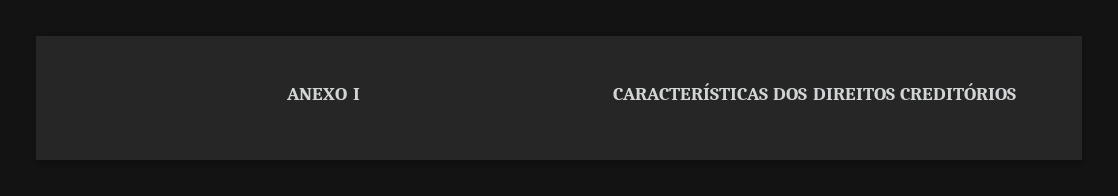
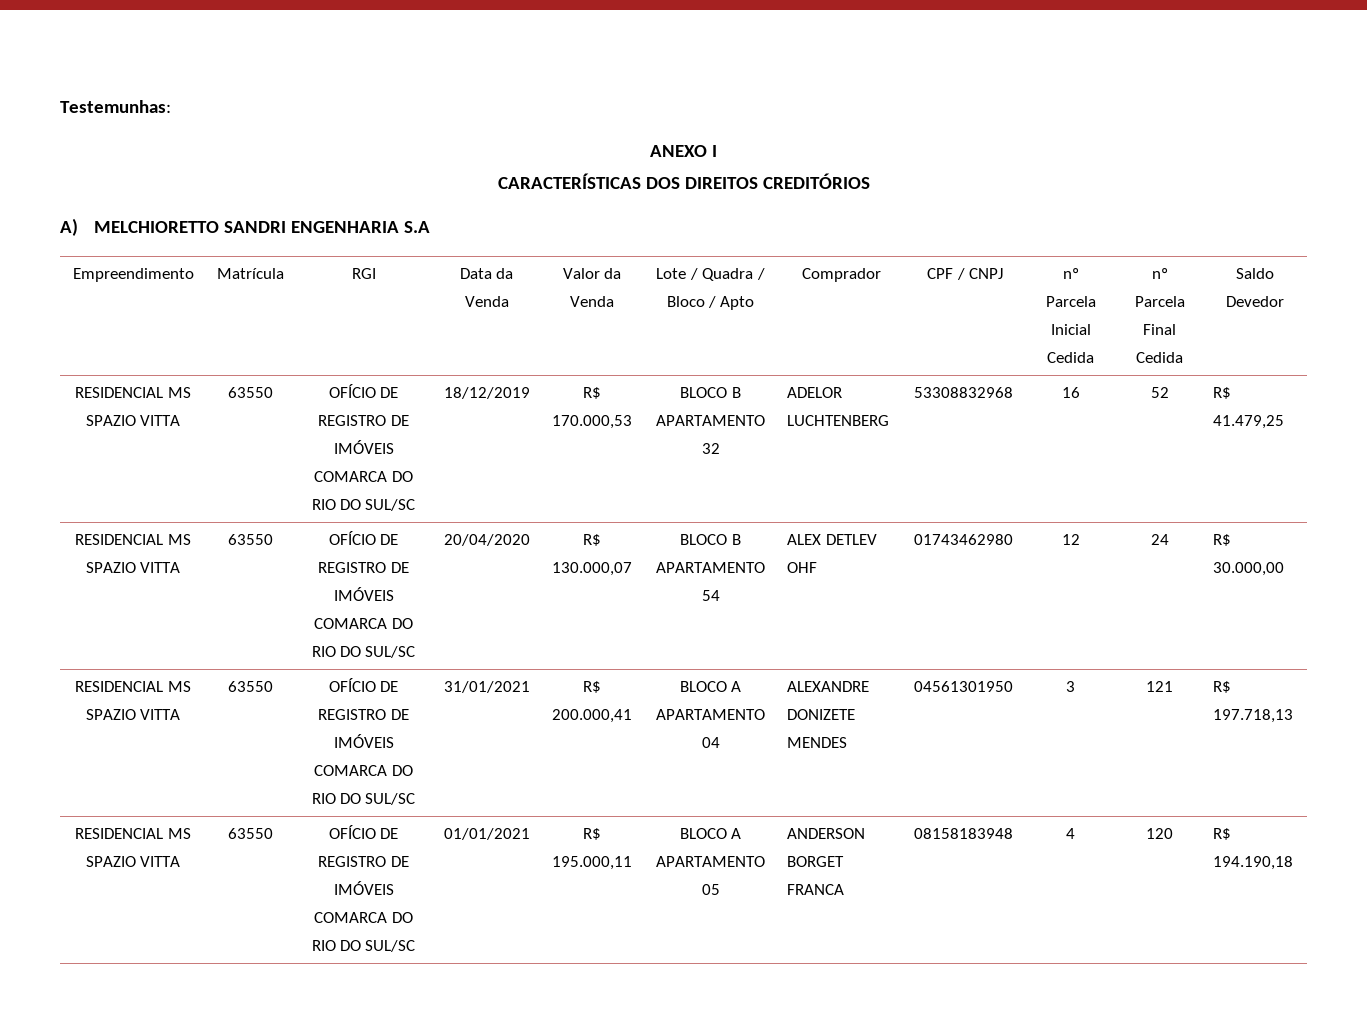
(286, 94) none -> [60,100,171,113] Testemunhas: //
(1016, 91) none -> [60,218,431,236] [72,268,194,282] [216,268,284,279] [351,268,376,279] [459,268,514,279] [464,296,509,307] [562,268,622,279] [570,296,614,307] [656,268,765,281] [666,296,755,310] [801,268,881,282] [927,268,1003,280] [1062,268,1079,279] [1045,296,1096,307] [1050,324,1091,335] [1047,352,1094,363] [1151,268,1168,279] [1134,296,1185,307] [1143,324,1176,335] [1136,352,1183,363] [1236,268,1274,279] [1226,296,1284,307] [75,387,191,398] [85,415,181,426] [227,387,273,398] [328,384,399,398] [318,415,409,426] [333,440,394,454] [314,471,413,482] [311,499,416,511] [443,387,530,399] [583,387,601,399] [552,415,632,429] [680,387,741,398] [656,415,765,426] [701,443,720,454] [787,387,843,398] [787,415,890,426] [914,387,1014,398] [1061,387,1080,398] [1150,387,1169,398] [1213,387,1232,399] [1213,415,1285,429] [75,534,191,545] [85,562,181,573] [227,534,273,545] [328,531,399,545] [318,562,409,573] [333,587,394,601] [314,618,413,629] [311,646,416,658] [443,534,530,546] [583,534,601,546] [552,562,632,576] [680,534,741,545] [656,562,765,573] [701,590,720,601] [787,534,877,545] [787,562,818,573] [914,534,1014,545] [1061,534,1080,545] [1150,534,1169,545] [1213,534,1232,546] [1213,562,1285,576] [75,681,191,692] [85,709,181,720] [227,681,273,692] [328,678,399,692] [318,709,409,720] [333,734,394,748] [314,765,413,776] [311,793,416,805] [443,681,530,693] [583,681,601,693] [552,709,632,723] [679,681,742,692] [656,709,765,720] [701,737,720,748] [787,681,870,692] [787,709,856,720] [787,737,848,748] [914,681,1014,692] [1066,681,1075,692] [1146,681,1173,692] [1213,681,1232,693] [1213,709,1294,723] [75,828,191,839] [85,856,181,867] [227,828,273,839] [328,825,399,839] [318,856,409,867] [333,881,394,895] [314,912,413,923] [311,940,416,952] [443,828,530,840] [583,828,601,840] [552,856,632,870] [679,828,742,839] [656,856,765,867] [701,884,720,895] [787,828,866,839] [787,856,845,867] [787,884,845,895] [914,828,1014,839] [1066,828,1075,839] [1146,828,1173,839] [1213,828,1232,840] [1213,856,1294,870] // A) MELCHIORETTO SANDRI ENGENHARIA S.A // Empreendimento | Matrícula | RGI | Data da Venda | Valor da Venda | Lote / Quadra / Bloco / Apto | Comprador | CPF / CNPJ | nº Parcela Inicial Cedida | nº Parcela Final Cedida | Saldo Devedor // RESIDENCIAL MS SPAZIO VITTA | 63550 | OFÍCIO DE REGISTRO DE IMÓVEIS COMARCA DO RIO DO SUL/SC | 18/12/2019 | R$ 170.000,53 | BLOCO B APARTAMENTO 32 | ADELOR LUCHTENBERG | 53308832968 | 16 | 52 | R$ 41.479,25 // RESIDENCIAL MS SPAZIO VITTA | 63550 | OFÍCIO DE REGISTRO DE IMÓVEIS COMARCA DO RIO DO SUL/SC | 20/04/2020 | R$ 130.000,07 | BLOCO B APARTAMENTO 54 | ALEX DETLEV OHF | 01743462980 | 12 | 24 | R$ 30.000,00 // RESIDENCIAL MS SPAZIO VITTA | 63550 | OFÍCIO DE REGISTRO DE IMÓVEIS COMARCA DO RIO DO SUL/SC | 31/01/2021 | R$ 200.000,41 | BLOCO A APARTAMENTO 04 | ALEXANDRE DONIZETE MENDES | 04561301950 | 3 | 121 | R$ 197.718,13 // RESIDENCIAL MS SPAZIO VITTA | 63550 | OFÍCIO DE REGISTRO DE IMÓVEIS COMARCA DO RIO DO SUL/SC | 01/01/2021 | R$ 195.000,11 | BLOCO A APARTAMENTO 05 | ANDERSON BORGET FRANCA | 08158183948 | 4 | 120 | R$ 194.190,18

